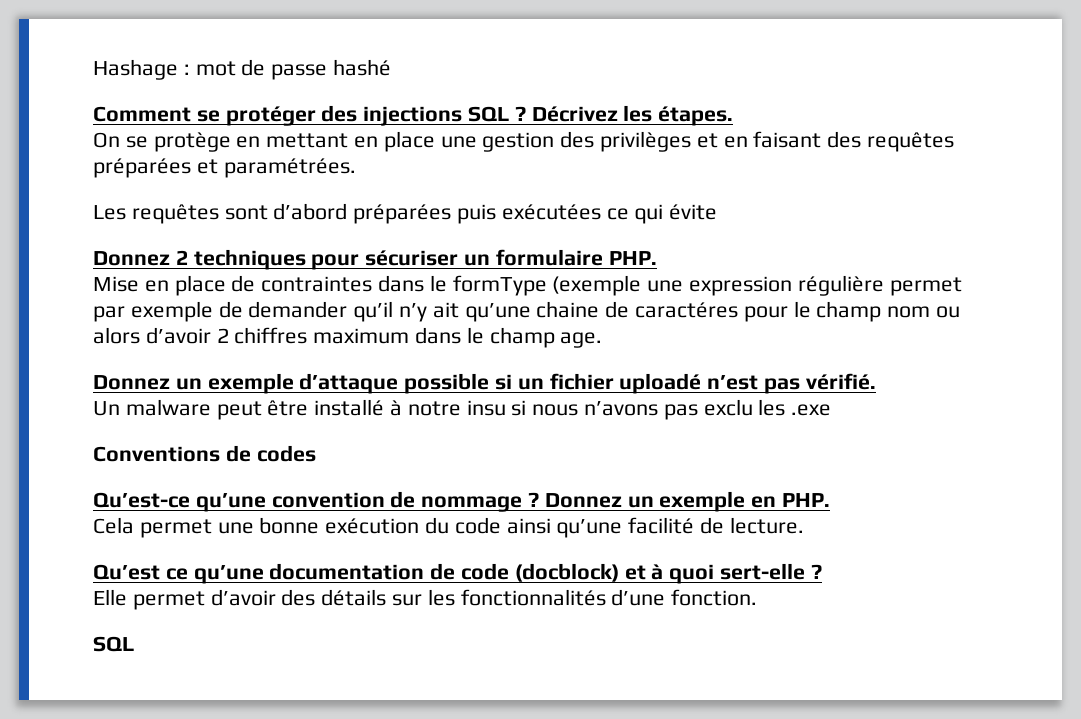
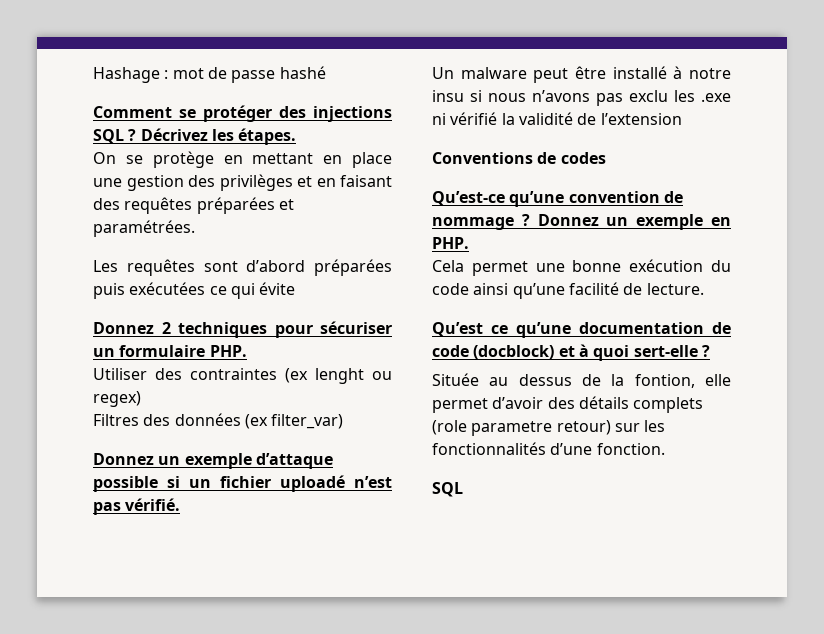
[93,275,962,296] [93,301,961,322] [93,327,603,348] Mise en place de contraintes dans le formType (exemple une expression régulière permet par exemple de demander qu’il n’y ait qu’une chaine de caractéres pour le champ nom ou alors d’avoir 2 chiffres maximum dans le champ age. -> [93,368,392,384] [93,391,141,407] [93,413,344,429] Utiliser des contraintes (ex lenght ou regex) // Filtres des données (ex filter_var)
(832, 410) none -> [432,112,682,125] ni vérifié la validité de l’extension
[93,589,387,610] Elle permet d’avoir des détails -> [432,373,731,388] [432,396,704,413] [432,420,611,436] Située au dessus de la fontion, elle permet d’avoir des détails complets (role parametre retour)

